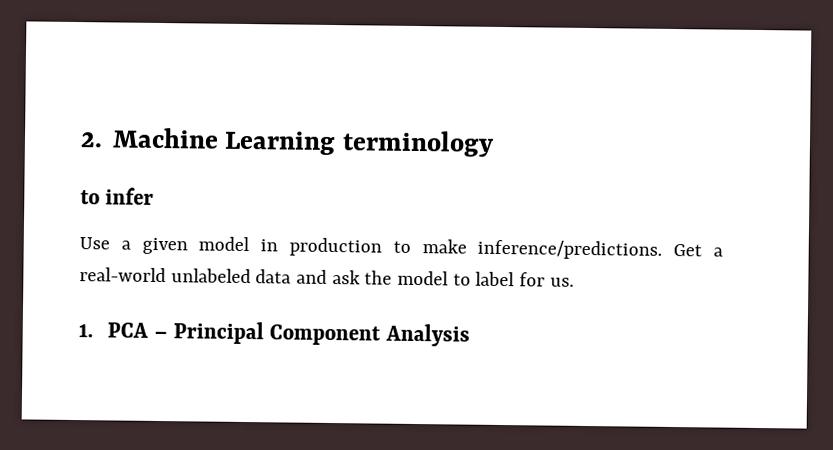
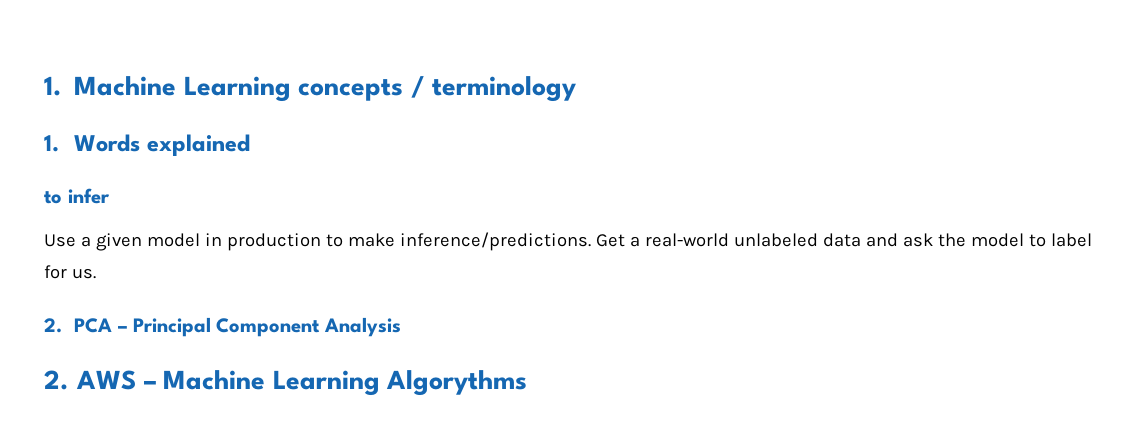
[80,127,337,156] 2. Machine Learning -> [44,76,425,102] 1. Machine Learning concepts /
(496, 143) none -> [44,134,250,156] // 1. Words explained
[78,324,93,338] 1. -> [44,318,62,333] 2.
(470, 335) none -> [44,370,527,396] // 2. AWS – Machine Learning Algorythms

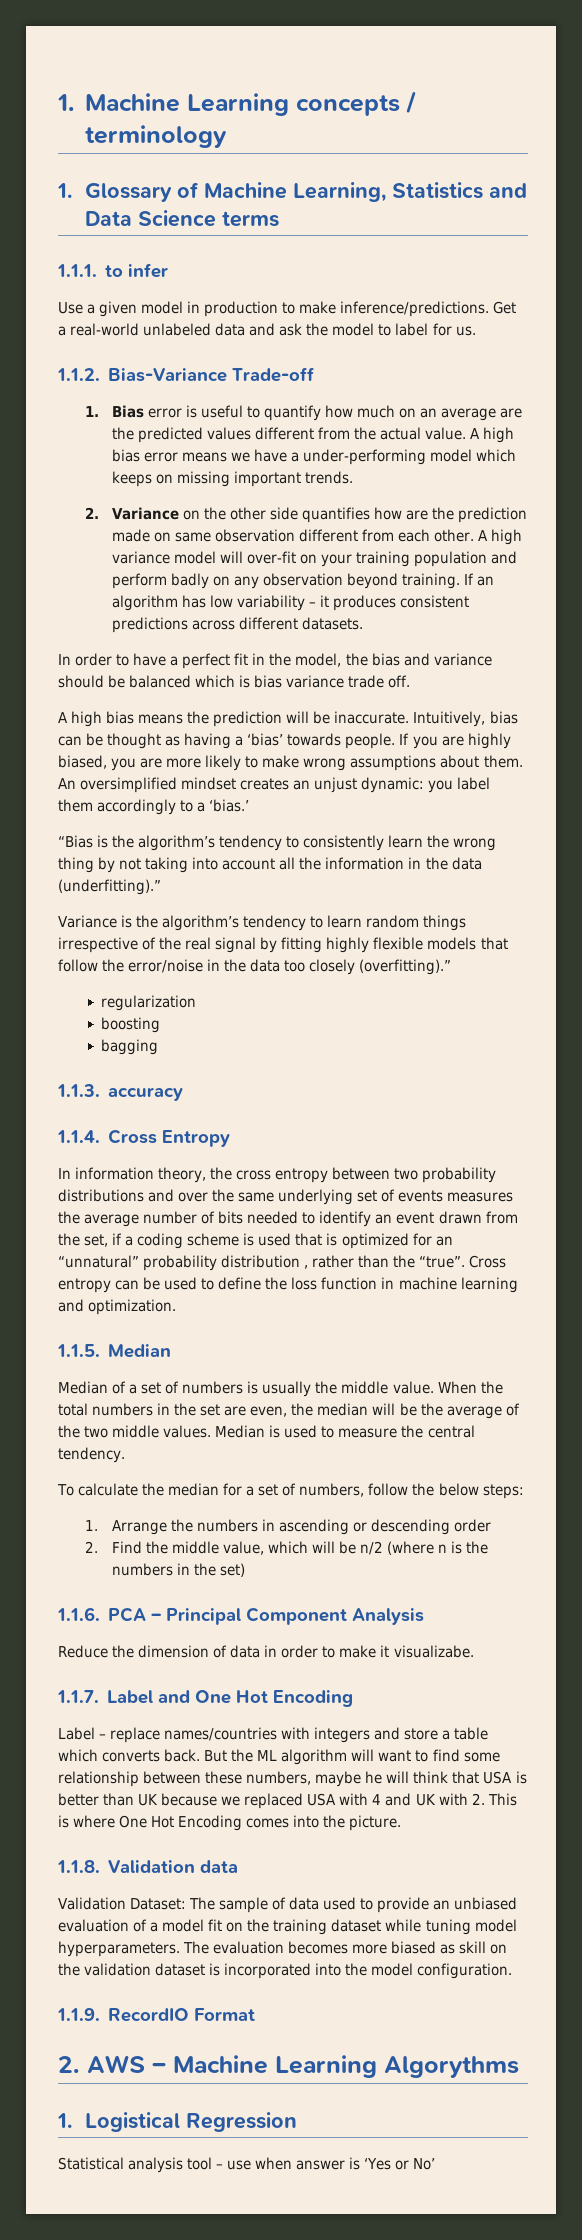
[74,134,250,156] Words explained // -> [84,182,527,202] [84,210,279,227] [57,264,97,277] Glossary of Machine Learning, Statistics and Data Science terms // 1.1.1.
[44,318,62,333] 2. -> [57,367,315,382] [84,405,523,421] [111,427,515,443] [111,449,517,465] [111,471,354,487] [84,507,528,523] [111,529,523,545] [111,551,518,567] [111,573,495,589] [111,595,470,611] [111,617,363,633] [58,653,492,669] [58,675,411,688] [58,711,518,727] [58,733,511,749] [58,755,523,771] [58,777,491,793] [58,799,250,815] [58,835,497,851] [58,857,482,873] [58,879,161,895] [58,915,467,931] [58,937,508,953] [58,959,452,975] [101,995,197,1011] [101,1017,161,1033] [101,1039,159,1055] [57,1084,183,1101] [57,1129,230,1147] [58,1167,497,1183] [58,1189,514,1205] [58,1211,518,1227] [58,1233,453,1249] [58,1255,507,1271] [58,1277,518,1293] [58,1299,177,1315] [57,1344,171,1358] [58,1381,503,1397] [58,1403,520,1419] [58,1425,475,1438] [58,1447,125,1463] [57,1483,524,1499] [84,1519,492,1535] [84,1541,489,1555] [111,1563,245,1577] [57,1607,100,1621] 1.1.2. Bias-Variance Trade-off // 1. Bias error is useful to quantify how much on an average are the predicted values different from the actual value. A high bias error means we have a under-performing model which keeps on missing important trends. // 2. Variance on the other side quantifies how are the prediction made on same observation different from each other. A high variance model will over-fit on your training population and perform badly on any observation beyond training. If an algorithm has low variability – it produces consistent predictions across different datasets. // In order to have a perfect fit in the model, the bias and variance should be balanced which is bias variance trade off. // A high bias means the prediction will be inaccurate. Intuitively, bias can be thought as having a ‘bias’ towards people. If you are highly biased, you are more likely to make wrong assumptions about them. An oversimplified mindset creates an unjust dynamic: you label them accordingly to a ‘bias.’ // “Bias is the algorithm’s tendency to consistently learn the wrong thing by not taking into account all the information in the data (underfitting).” // Variance is the algorithm’s tendency to learn random things irrespective of the real signal by fitting highly flexible models that follow the error/noise in the data too closely (overfitting).” // regularization // boosting // bagging // 1.1.3. accuracy // 1.1.4. Cross Entropy // In information theory, the cross entropy between two probability distributions and over the same underlying set of events measures the average number of bits needed to identify an event drawn from the set, if a coding scheme is used that is optimized for an “unnatural” probability distribution , rather than the “true”. Cross entropy can be used to define the loss function in machine learning and optimization. // 1.1.5. Median // Median of a set of numbers is usually the middle value. When the total numbers in the set are even, the median will be the average of the two middle values. Median is used to measure the central tendency. // To calculate the median for a set of numbers, follow the below steps: // 1. Arrange the numbers in ascending or descending order // 2. Find the middle value, which will be n/2 (where n is the numbers in the set) // 1.1.6.
(401, 327) none -> [58,1645,474,1658] [57,1690,353,1707] [58,1727,489,1743] [58,1749,500,1765] [58,1771,527,1787] [58,1793,517,1809] [58,1815,402,1831] [57,1860,238,1873] [58,1897,518,1913] [58,1919,517,1935] [58,1941,508,1957] [58,1963,513,1979] [57,2008,255,2022] // Reduce the dimension of data in order to make it visualizabe. // 1.1.7. Label and One Hot Encoding // Label – replace names/countries with integers and store a table which converts back. But the ML algorithm will want to find some relationship between these numbers, maybe he will think that USA is better than UK because we replaced USA with 4 and UK with 2. This is where One Hot Encoding comes into the picture. // 1.1.8. Validation data // Validation Dataset: The sample of data used to provide an unbiased evaluation of a model fit on the training dataset while tuning model hyperparameters. The evaluation becomes more biased as skill on the validation dataset is incorporated into the model configuration. // 1.1.9. RecordIO Format
(527, 383) none -> [57,2112,297,2132] [58,2157,436,2173] // 1. Logistical Regression // Statistical analysis tool – use when answer is ‘Yes or No’

